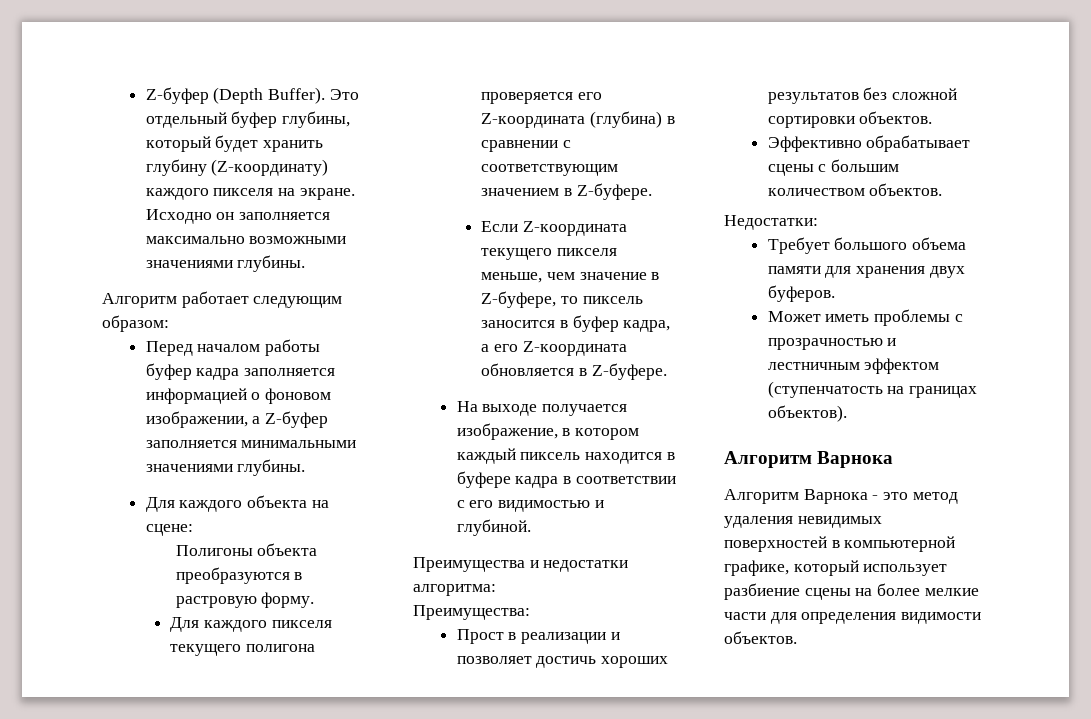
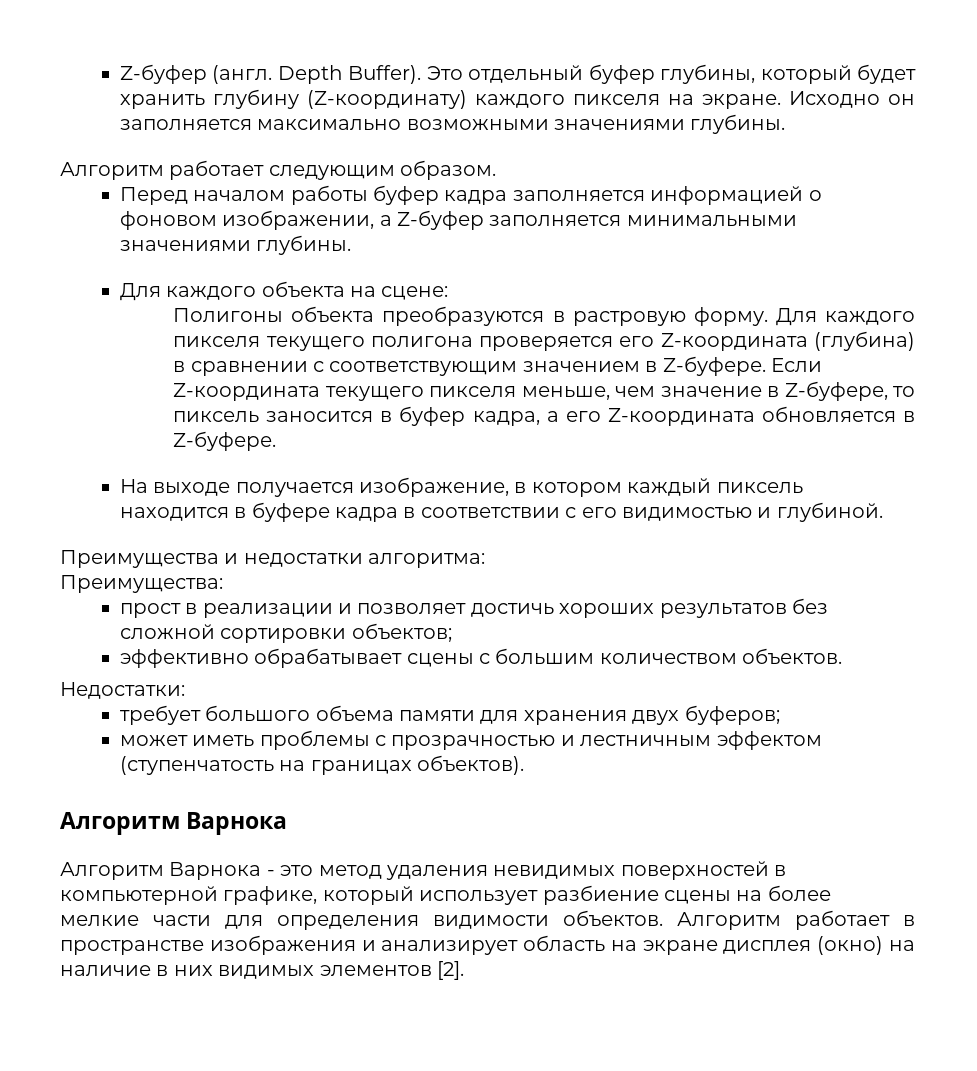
[145,87,264,104] Z-буфер (Depth -> [119,64,343,84] Z-буфер (англ. Depth
[102,315,169,332] образом: -> [400,160,497,180] образом.
(315, 600) // -> (768, 316) none
(652, 191) // -> (766, 366) none
[456,629,504,644] Прост -> [119,603,181,618] прост
[859,111,933,124] [767,136,862,152] объектов. // Эффективно -> [351,623,452,642] [119,649,249,668] объектов; // эффективно
[767,237,830,254] Требует -> [119,705,201,725] требует
[767,285,835,302] [767,311,821,322] буферов. // Может -> [684,705,780,725] [119,735,188,746] буферов; // может
(797, 637) none -> [677,910,915,930] [60,935,916,955] [60,961,464,980] Алгоритм работает в пространстве изображения и анализирует область на экране дисплея (окно) на наличие в них видимых элементов [2].

